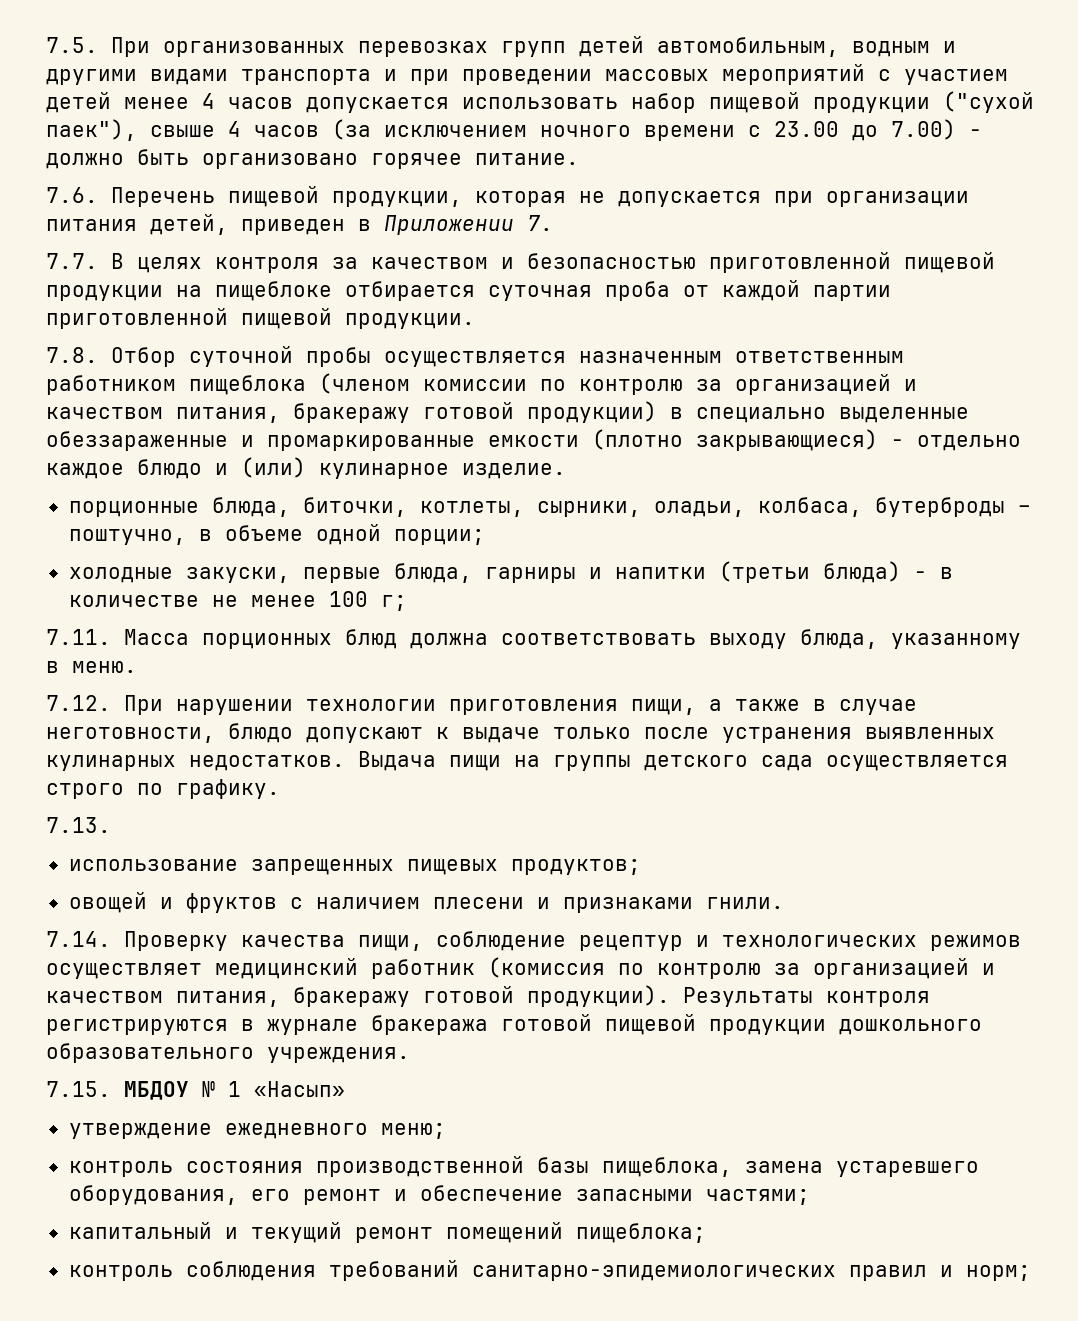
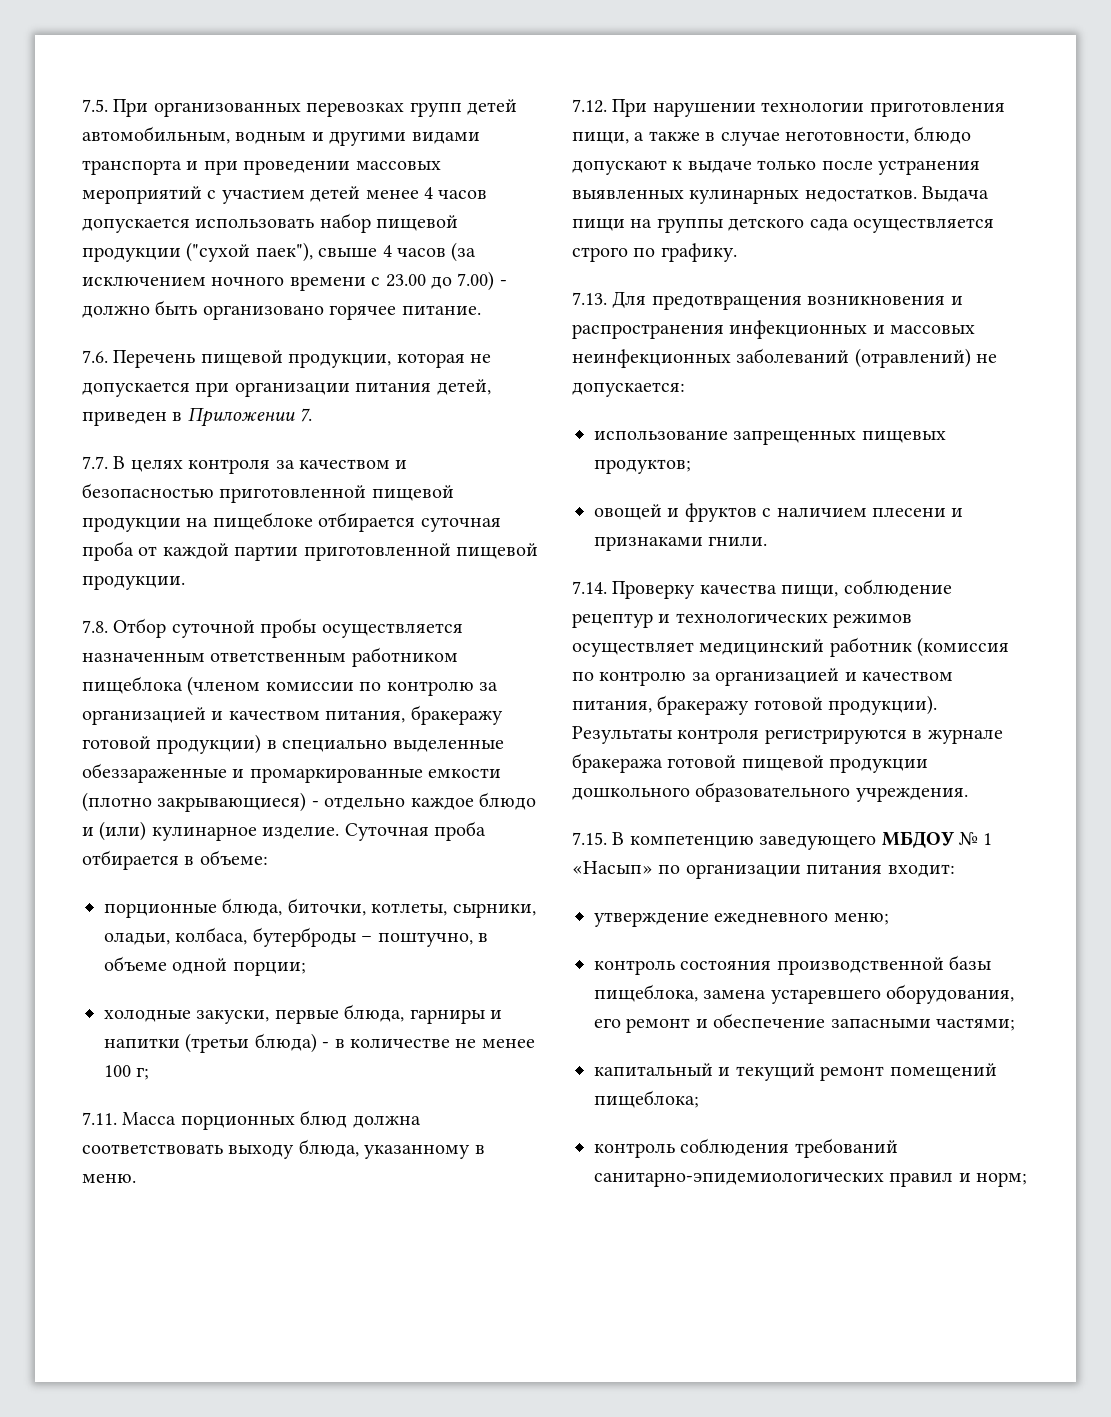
(566, 471) none -> [344,821,486,841] [82,850,268,870] Суточная проба отбирается в объеме:
(111, 825) none -> [612,291,963,310] [572,320,976,339] [572,348,998,368] [572,382,685,397] Для предотвращения возникновения и распространения инфекционных и массовых неинфекционных заболеваний (отравлений) не допускается:
(111, 1089) none -> [612,832,877,850] В компетенцию заведующего
(345, 1089) none -> [658,864,955,879] по организации питания входит:

